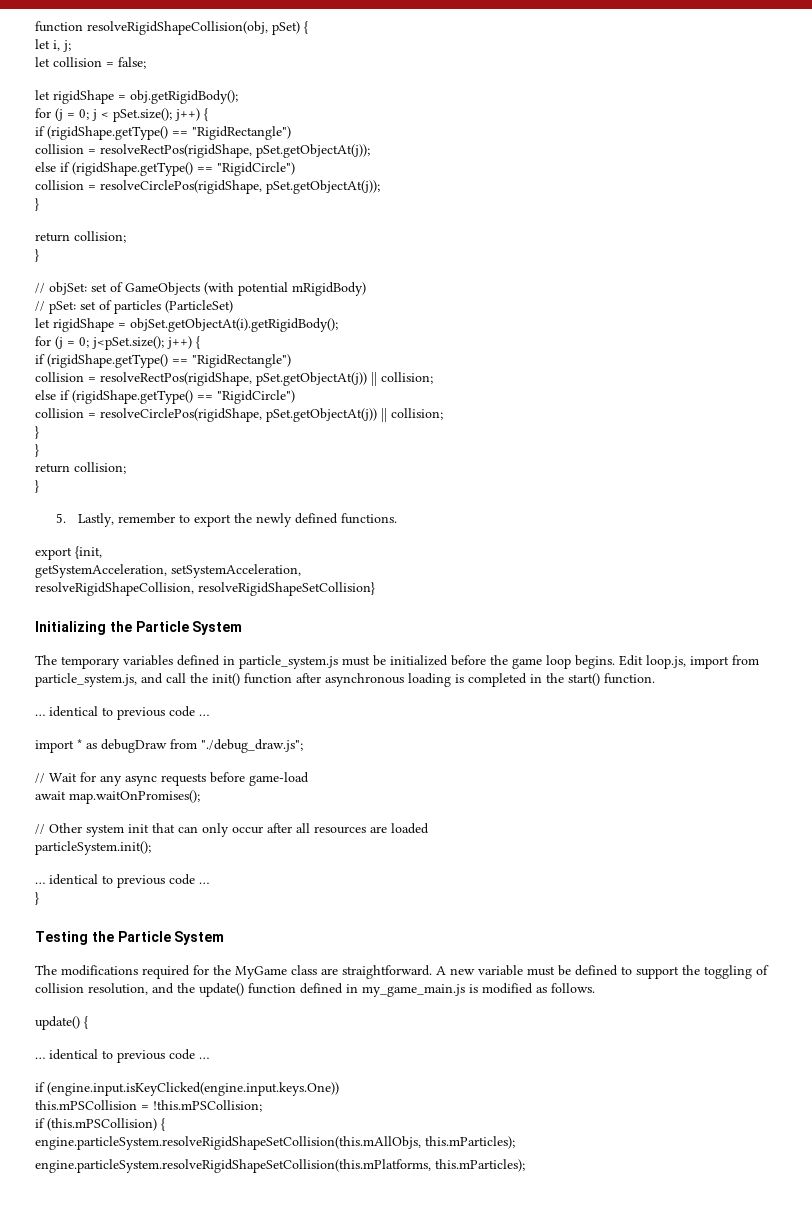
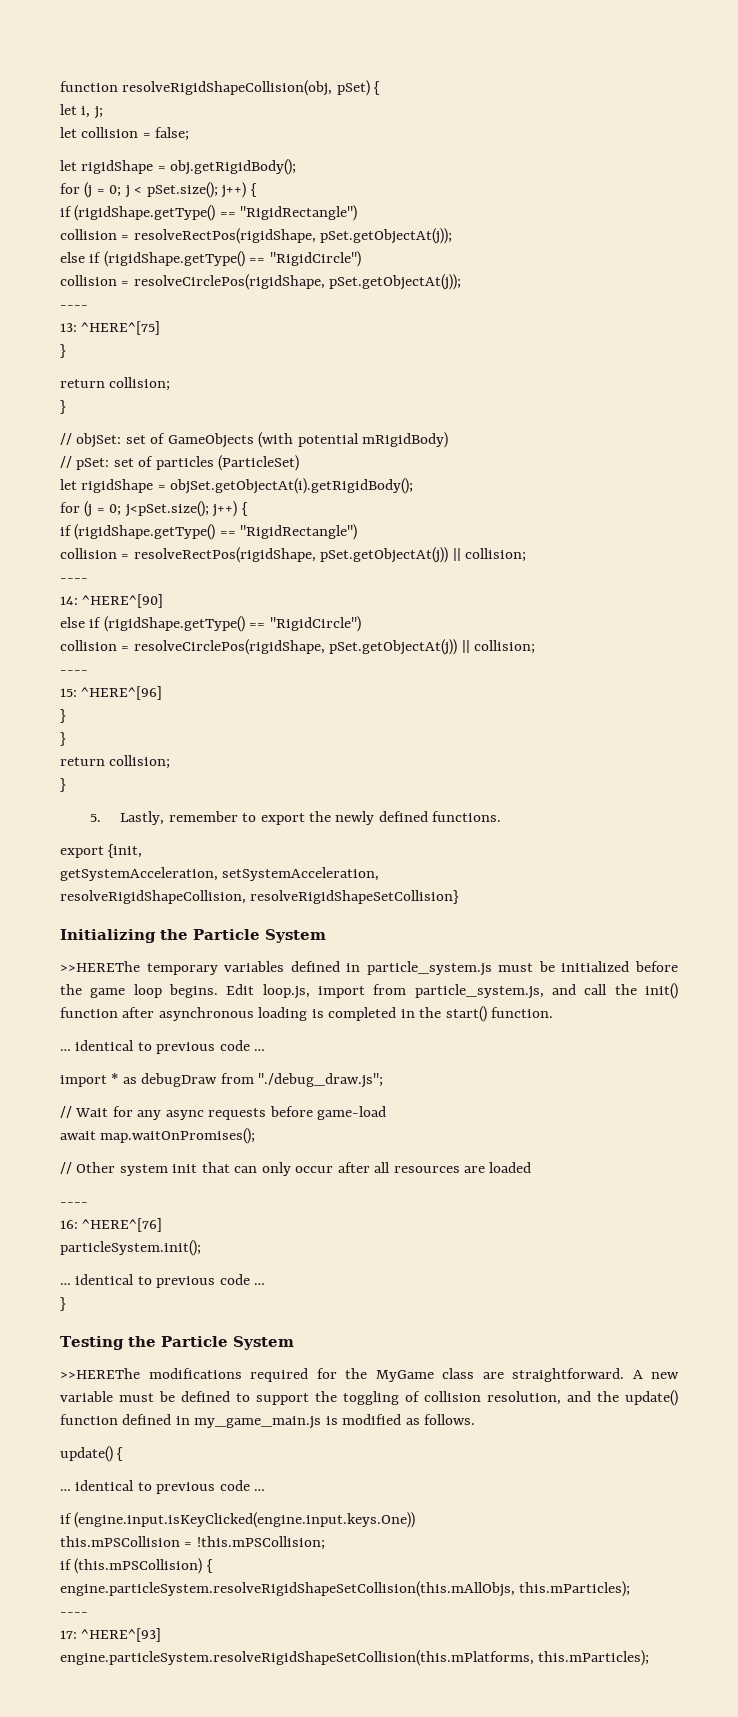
(380, 187) none -> [60,305,88,309] [60,321,161,335] // ---- // 13: ^HERE^[75]
(433, 378) none -> [60,578,88,582] [60,594,164,608] // ---- // 14: ^HERE^[90]
(443, 414) none -> [60,670,88,674] [60,686,163,700] // ---- // 15: ^HERE^[96]
[35,655,57,665] The -> [60,961,140,972] >>HEREThe
(429, 828) none -> [60,1202,88,1206] [60,1218,163,1232] // ---- // 16: ^HERE^[76]
[35,965,57,975] The -> [60,1368,140,1379] >>HEREThe
(515, 1142) none -> [60,1612,88,1616] [60,1628,162,1642] // ---- // 17: ^HERE^[93]

